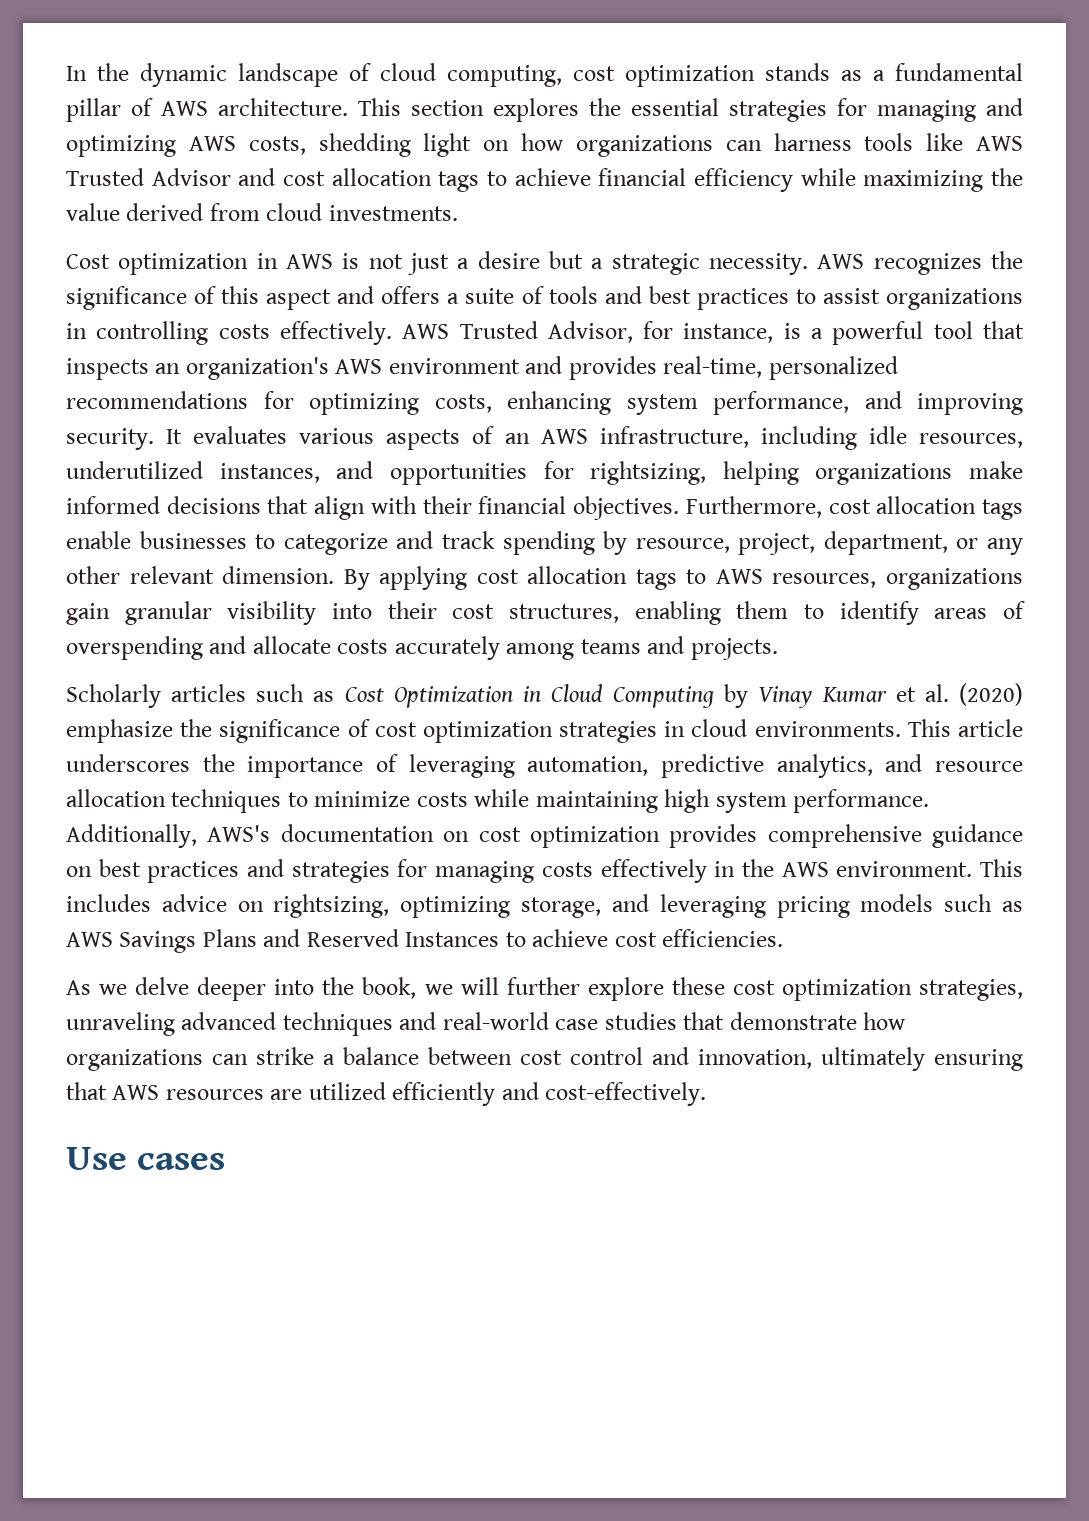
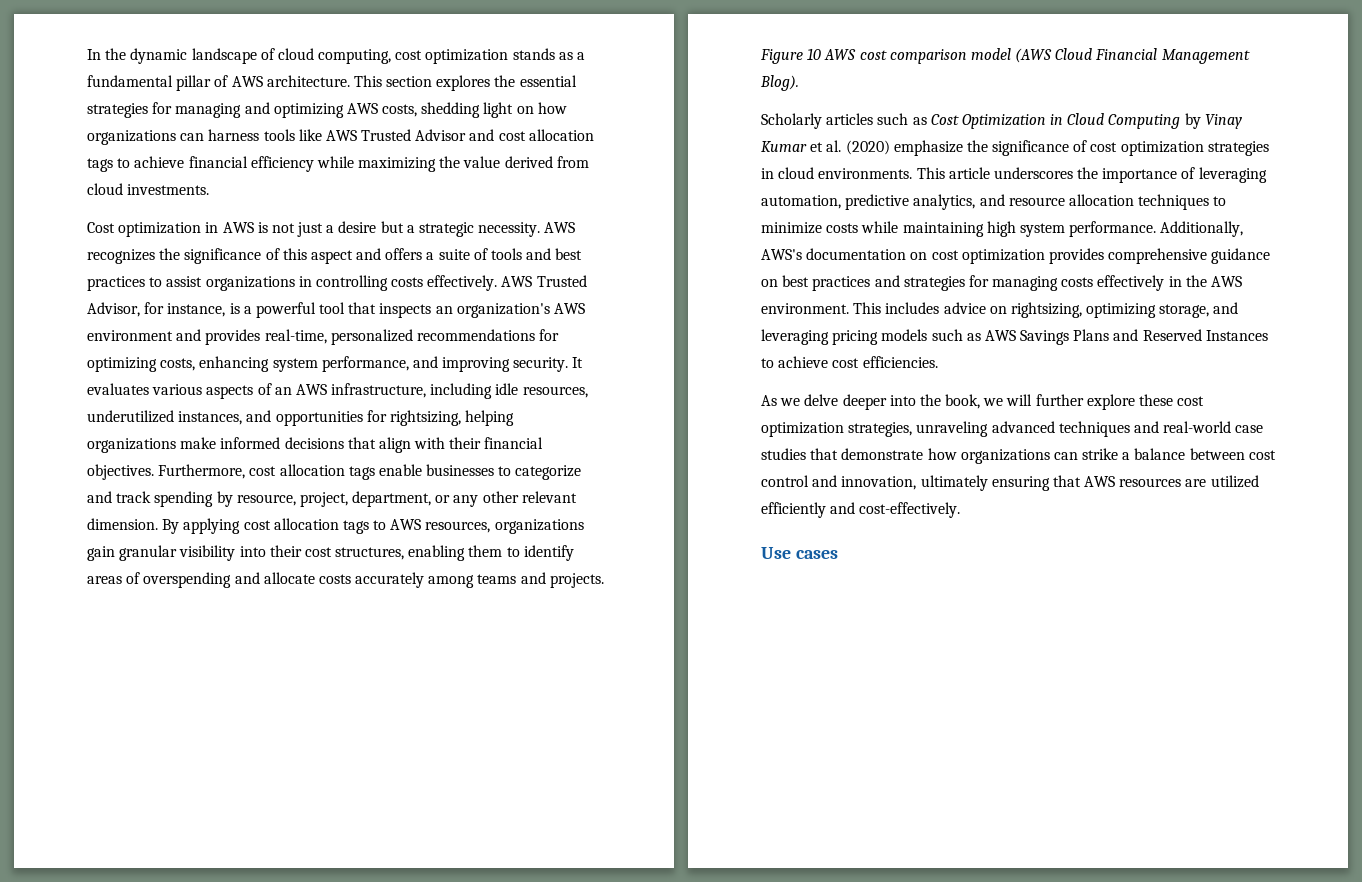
(778, 649) none -> [760,48,1250,64] [760,75,799,91] // Figure 10 AWS cost comparison model (AWS Cloud Financial Management Blog).

